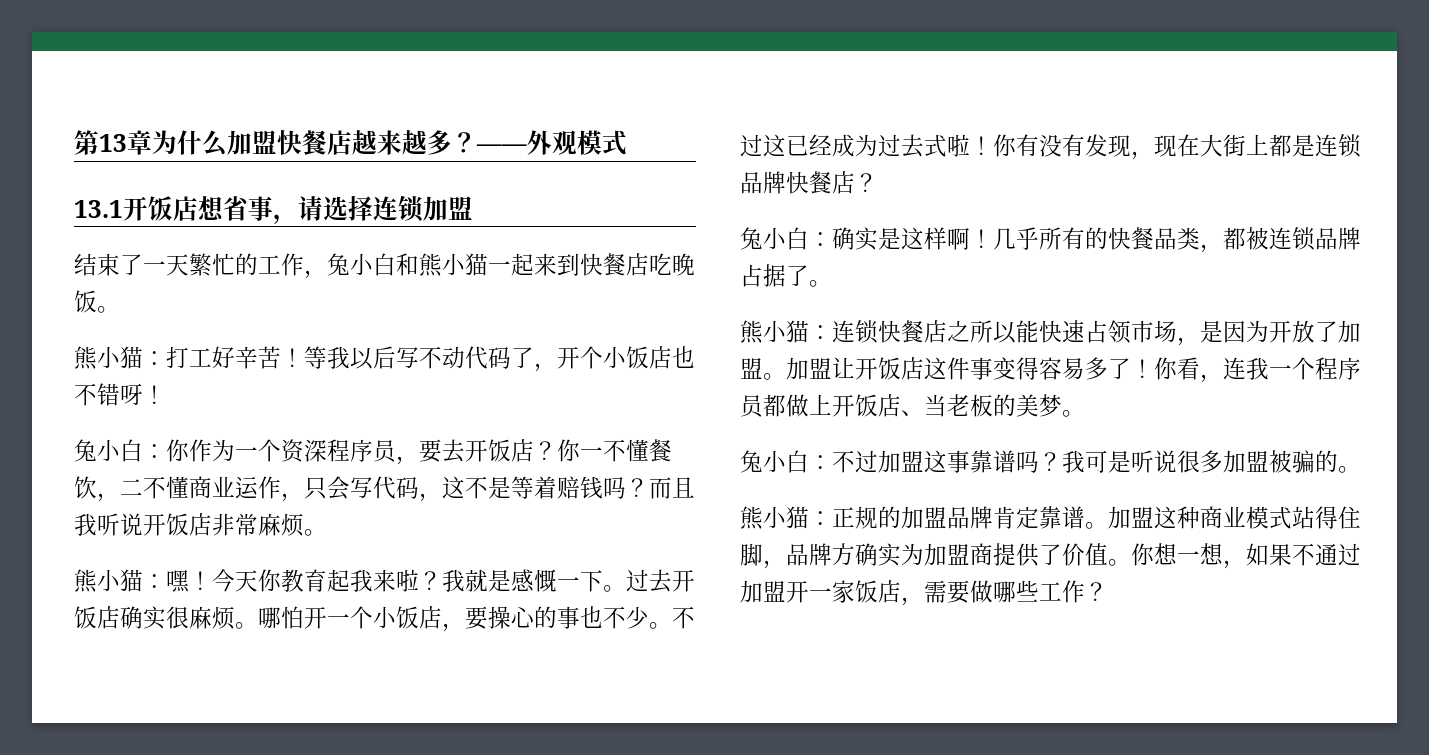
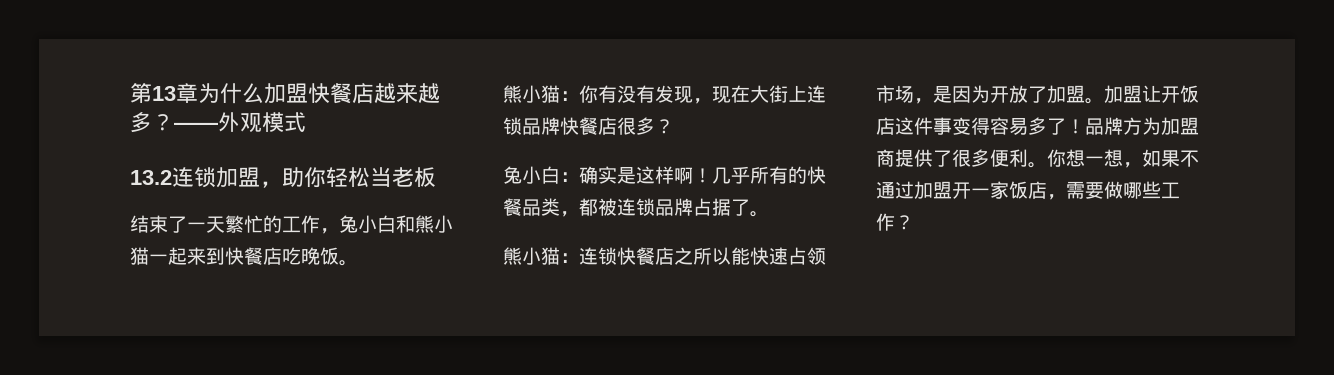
[74,195,473,224] 13.1开饭店想省事，请选择连锁加盟 -> [130,167,436,188] 13.2连锁加盟，助你轻松当老板
[166,346,695,372] [74,383,166,406] [74,439,672,465] [74,476,695,502] [74,513,327,537] [74,569,695,593] [74,606,695,632] [740,134,993,158] 打工好辛苦！等我以后写不动代码了，开个小饭店也不错呀！ // 兔小白：你作为一个资深程序员，要去开饭店？你一不懂餐饮，二不懂商业运作，只会写代码，这不是等着赔钱吗？而且我听说开饭店非常麻烦。 // 熊小猫：嘿！今天你教育起我来啦？我就是感慨一下。过去开饭店确实很麻烦。哪怕开一个小饭店，要操心的事也不少。不过这已经成为过去式啦！ -> (579, 96) none
[1269,134,1315,157] 都是 -> (807, 93) none
(855, 182) none -> [617,117,655,135] 很多
[1154,357,1361,383] [740,394,1085,418] [740,450,1361,473] [740,506,1361,530] [740,543,901,569] 你看，连我一个程序员都做上开饭店、当老板的美梦。 // 兔小白：不过加盟这事靠谱吗？我可是听说很多加盟被骗的。 // 熊小猫：正规的加盟品牌肯定靠谱。加盟这种商业模式站得住脚，品牌方确实 -> [1085,117,1142,135] 品牌方
[1062,543,1108,566] 价值 -> [952,149,1028,167] 很多便利

